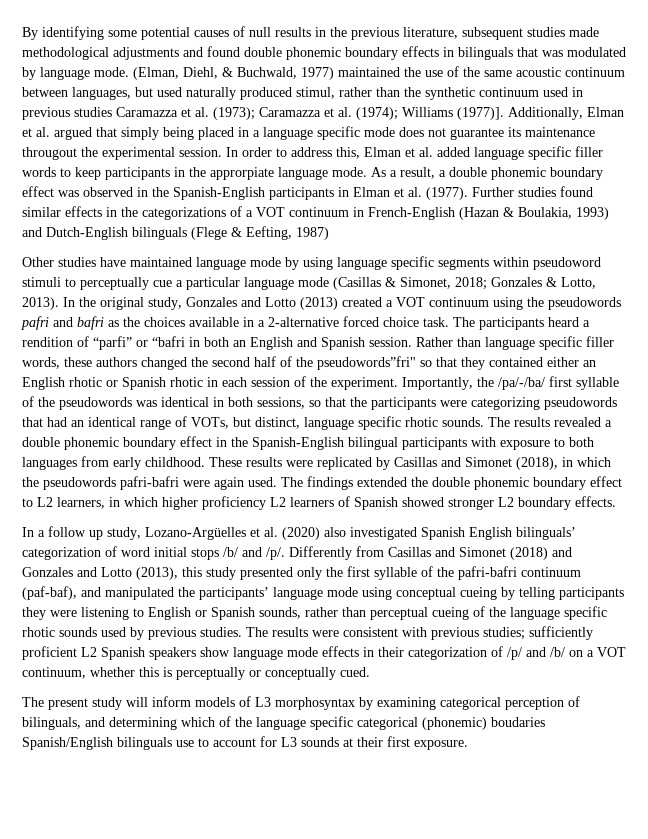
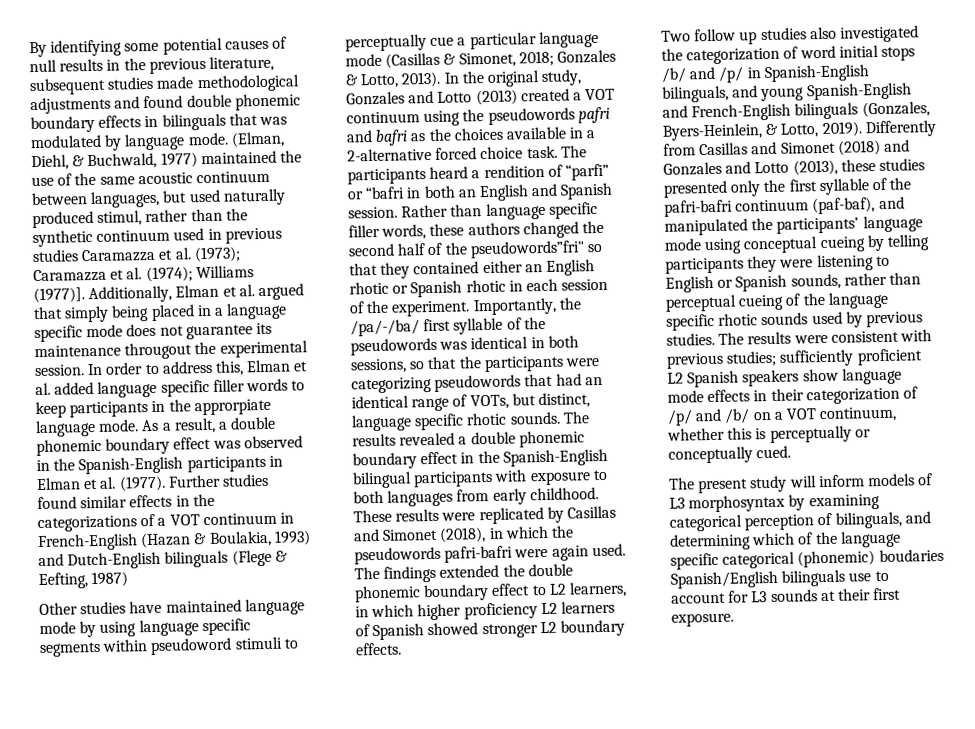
[22,526,576,540] In a follow up study, Lozano-Argüelles et al. (2020) also investigated Spanish English bilinguals’ -> [661,25,919,45] [661,48,683,61] Two follow up studies also investigated the
[266,547,285,560] /p/. -> [718,64,869,83] [662,82,912,103] [662,101,930,122] [662,121,862,141] /p/ in Spanish-English bilinguals, and young Spanish-English and French-English bilinguals (Gonzales, Byers-Heinlein, & Lotto, 2019).
[182,567,236,580] this study -> [840,158,925,172] these studies

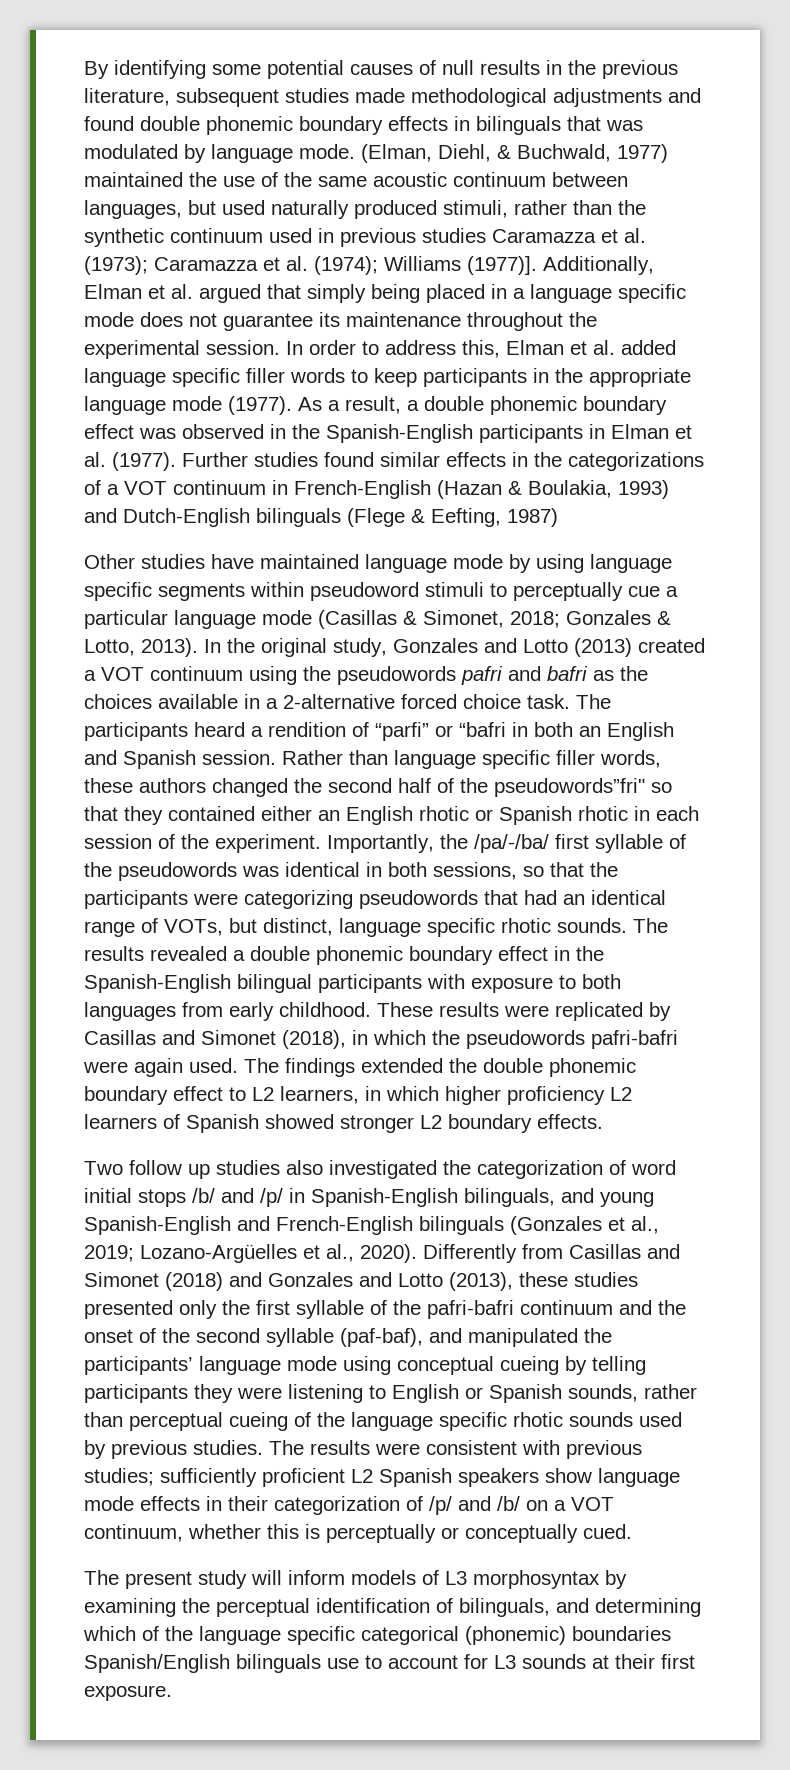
[97,210,143,226] stimul, -> [443,200,508,218] stimuli,
[124,342,193,360] througout -> [467,312,563,331] throughout
[193,398,271,416] [35,419,140,438] approrpiate language mode. -> [589,368,691,387] [84,396,292,415] appropriate language mode (1977).
[861,101,930,118] [662,121,862,141] (Gonzales, Byers-Heinlein, & Lotto, 2019). -> [510,1216,659,1235] [84,1244,417,1263] (Gonzales et al., 2019; Lozano-Argüelles et al., 2020).
(810, 205) none -> [619,1300,686,1315] [84,1328,334,1347] and the onset of the second syllable
[669,514,815,532] categorical perception -> [182,1598,430,1617] the perceptual identification
[878,548,944,563] boudaries -> [572,1626,671,1641] boundaries

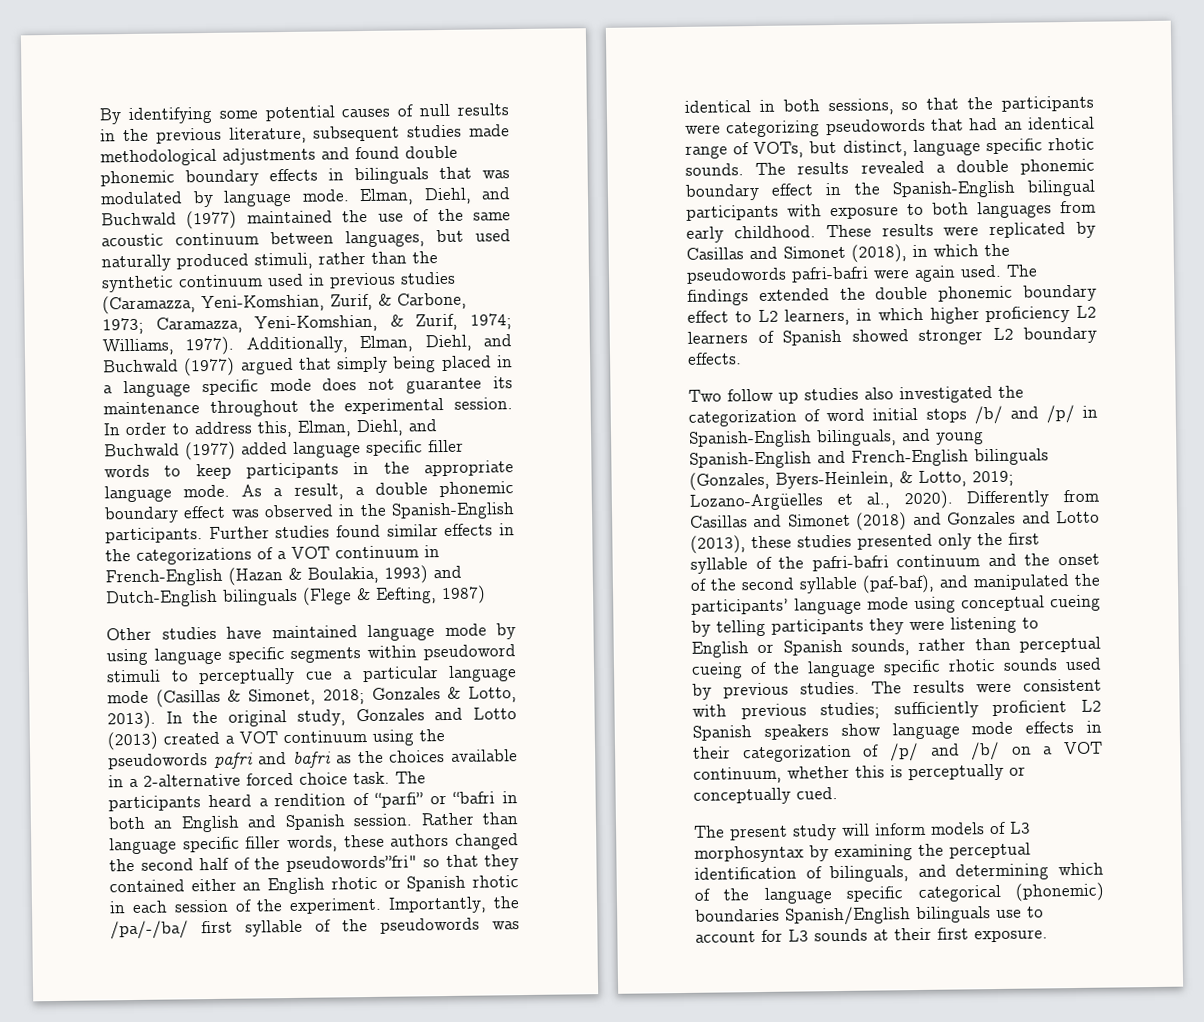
[361,144,668,163] (Elman, Diehl, & Buchwald, 1977) -> [359,187,511,206] [101,210,238,230] Elman, Diehl, and Buchwald (1977)
[492,228,646,243] [84,256,654,275] [84,284,193,299] Caramazza et al. (1973); Caramazza et al. (1974); Williams (1977)]. Additionally, Elman et al. -> [102,292,467,315] [102,313,513,335] [102,334,512,356] [103,357,236,377] (Caramazza, Yeni‐Komshian, Zurif, & Carbone, 1973; Caramazza, Yeni-Komshian, & Zurif, 1974; Williams, 1977). Additionally, Elman, Diehl, and Buchwald (1977)
[506,340,615,355] Elman et al. -> [297,419,437,437] [104,441,236,461] Elman, Diehl, and Buchwald (1977)
[172,396,292,415] mode (1977). -> [183,484,231,498] mode.
[479,424,692,443] [84,452,176,471] participants in Elman et al. (1977). -> [105,527,203,544] participants.
[510,1216,659,1235] (Gonzales et al., -> [689,470,967,491] (Gonzales, Byers-Heinlein, & Lotto,

